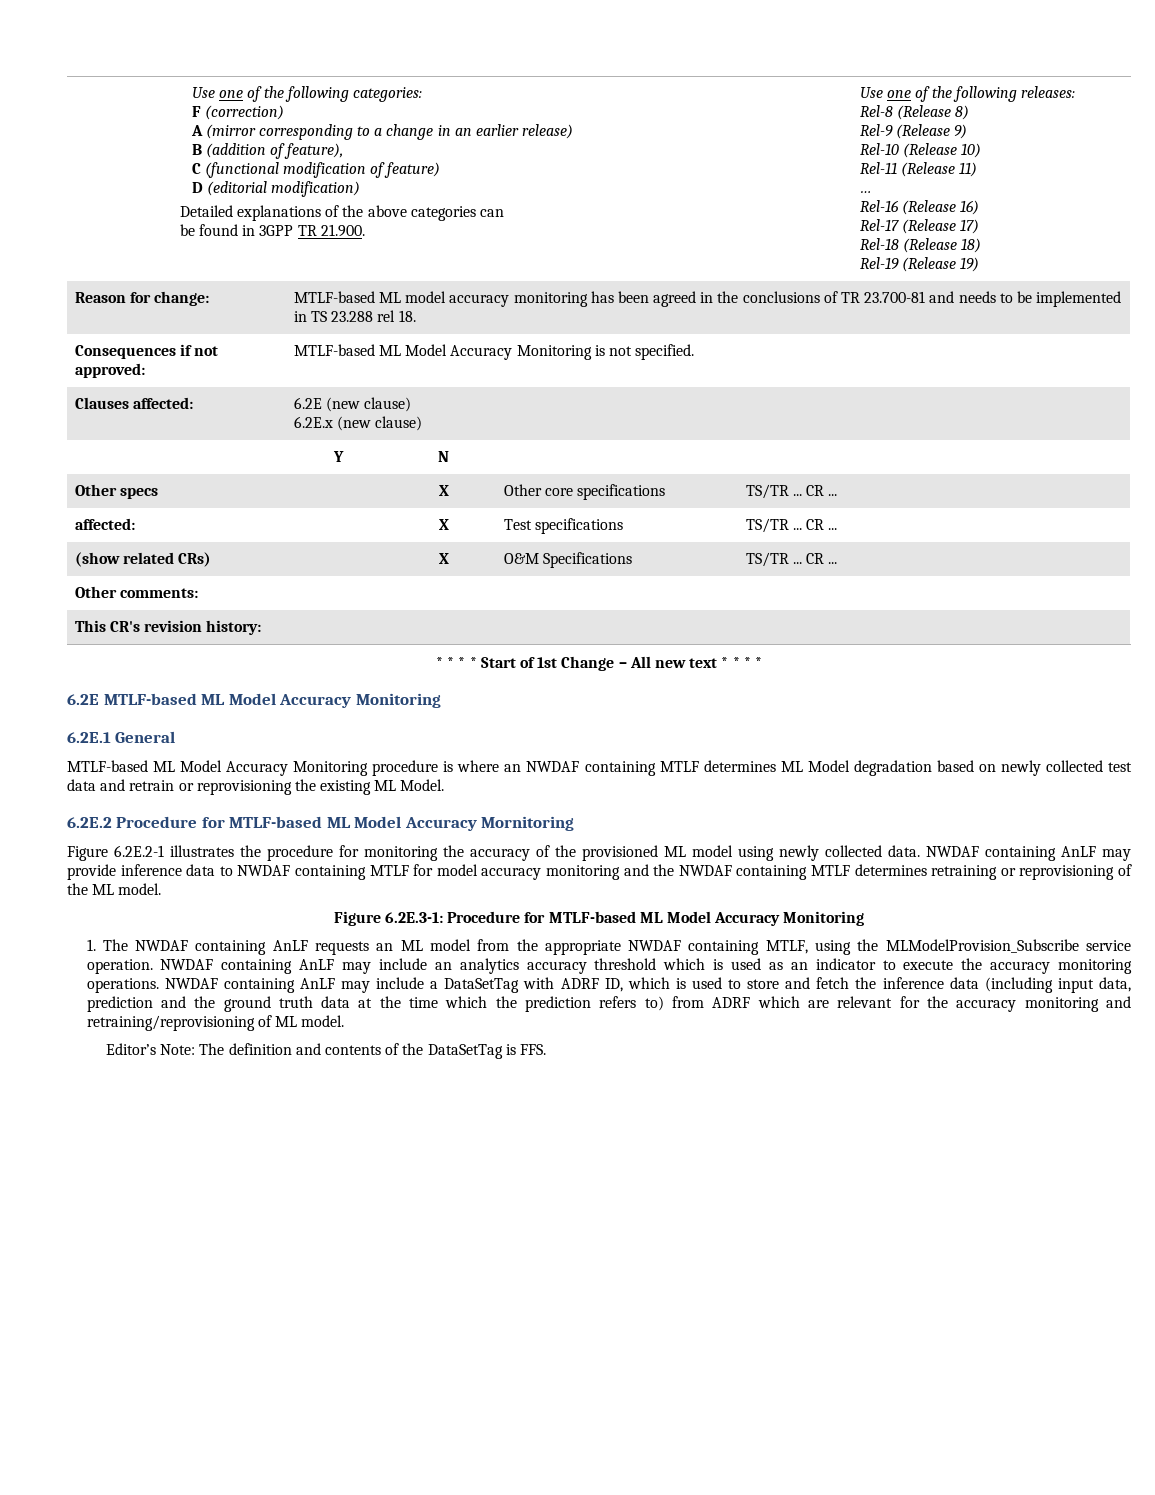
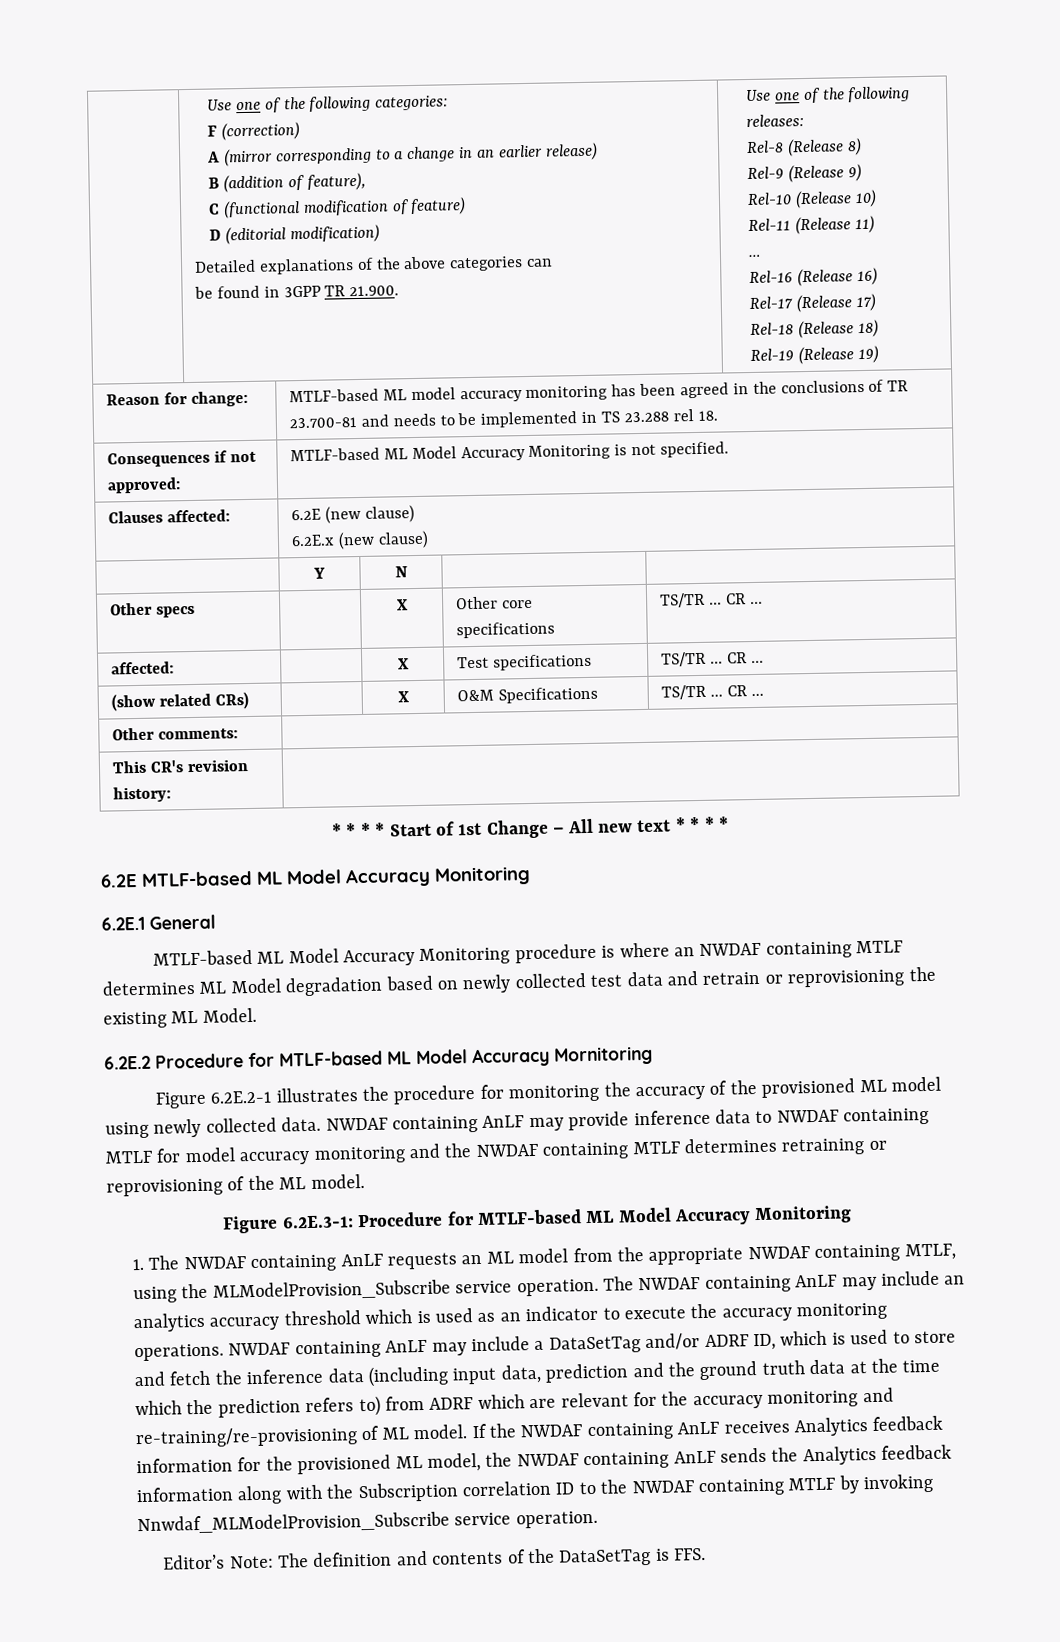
(153, 966) none -> [603,1276,635,1291] The
[523,977,555,989] with -> [645,1333,701,1351] and/or
[86,1015,255,1031] retraining/reprovisioning -> [135,1426,359,1449] re-training/re-provisioning
(345, 1021) none -> [471,1415,944,1441] [136,1444,953,1475] [136,1473,935,1505] [137,1510,598,1535] If the NWDAF containing AnLF receives Analytics feedback information for the provisioned ML model, the NWDAF containing AnLF sends the Analytics feedback information along with the Subscription correlation ID to the NWDAF containing MTLF by invoking Nnwdaf_MLModelProvision_Subscribe service operation.

